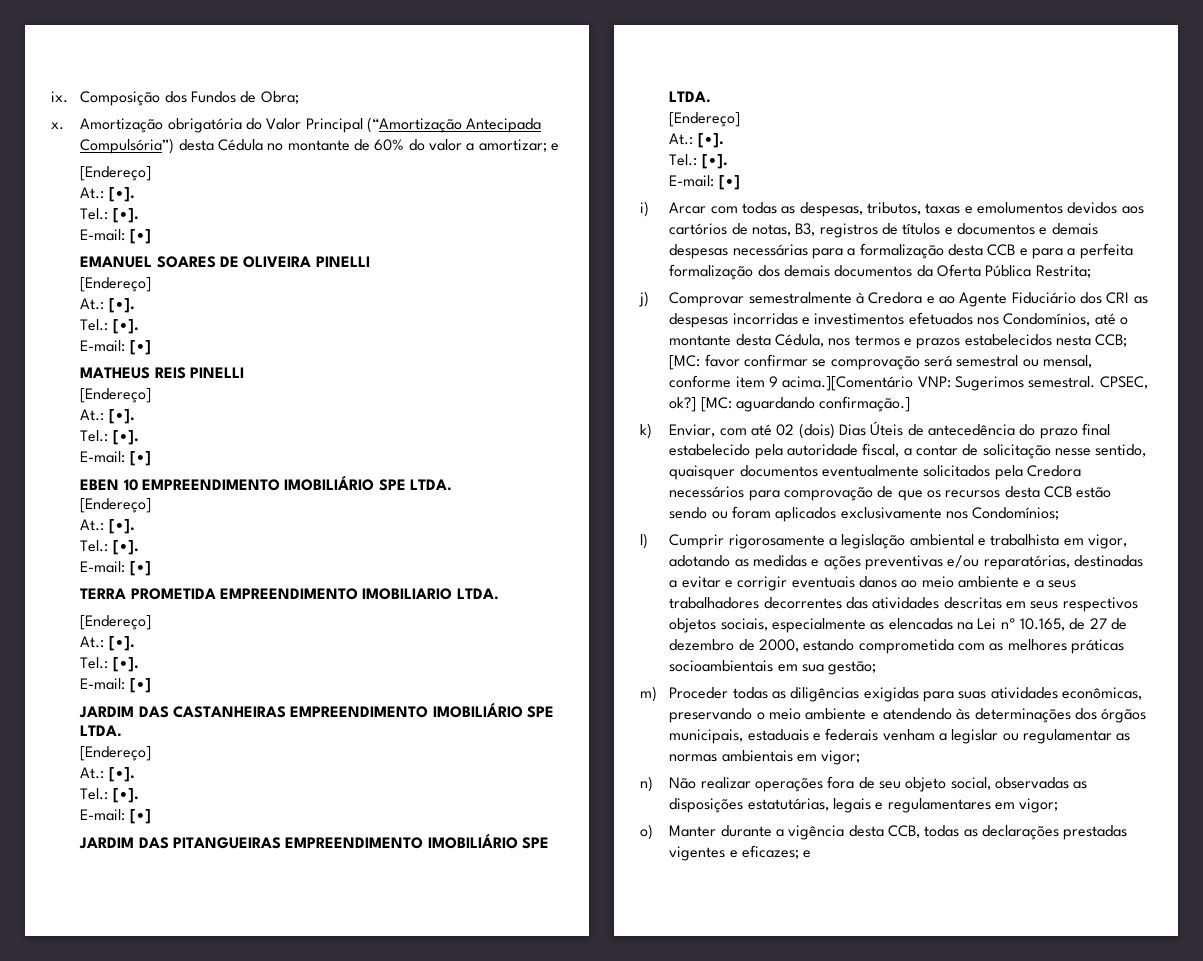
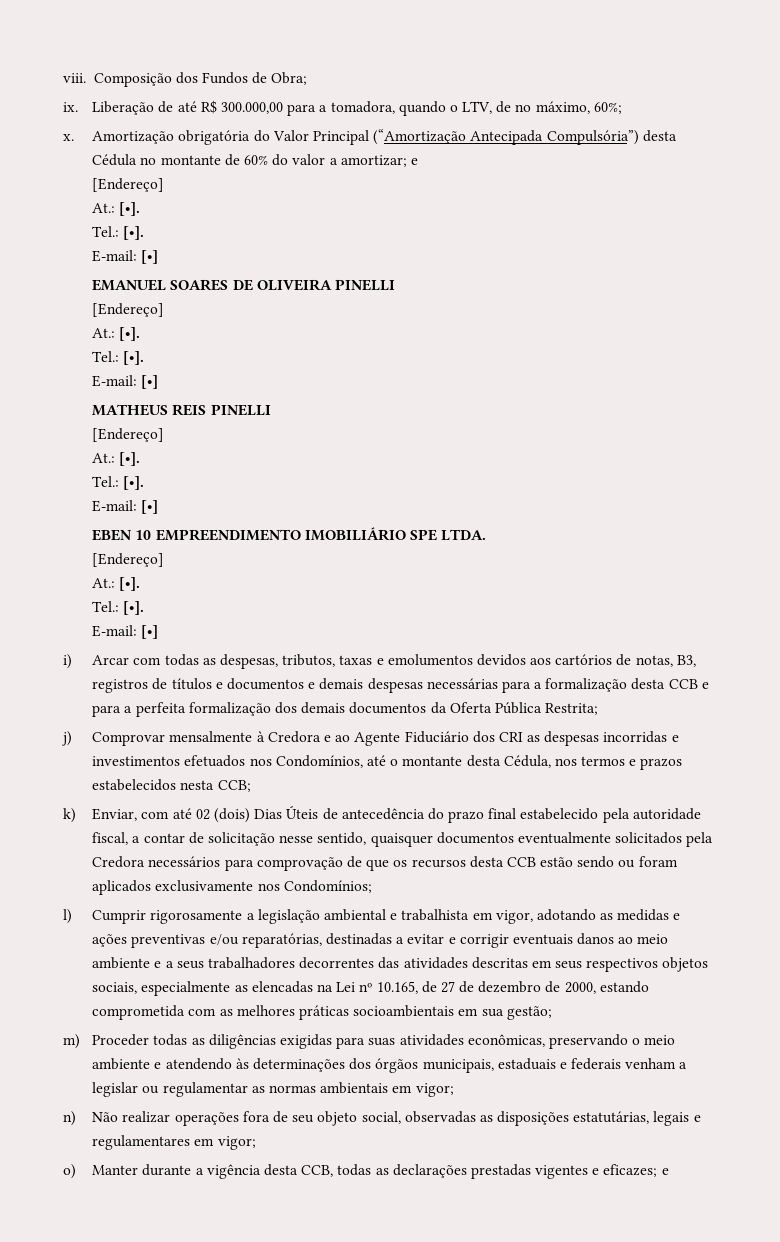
[51,91,68,103] ix. -> [63,73,86,83] viii.
(299, 97) none -> [63,100,622,116] // ix. Liberação de até R$ 300.000,00 para a tomadora, quando o LTV, de no máximo, 60%;
[80,588,499,600] [80,615,152,630] [80,636,135,651] [80,657,139,672] [80,678,151,693] [79,702,554,718] [80,725,123,737] [80,746,152,761] [80,767,135,782] [80,788,139,803] [80,809,151,824] [79,833,549,849] [669,91,712,103] [669,112,741,127] [669,133,724,148] [669,154,728,169] [669,175,740,190] // TERRA PROMETIDA EMPREENDIMENTO IMOBILIARIO LTDA. // [Endereço] // At.: [•]. // Tel.: [•]. // E-mail: [•] // JARDIM DAS CASTANHEIRAS EMPREENDIMENTO IMOBILIÁRIO SPE LTDA. // [Endereço] // At.: [•]. // Tel.: [•]. // E-mail: [•] // JARDIM DAS PITANGUEIRAS EMPREENDIMENTO IMOBILIÁRIO SPE LTDA. // [Endereço] // At.: [•]. // Tel.: [•]. // E-mail: [•] -> (159, 632) none
[748,292,852,304] semestralmente -> [169,731,253,742] mensalmente
[669,354,1092,370] [669,375,1148,391] [669,396,911,412] [MC: favor confirmar se comprovação será semestral ou mensal, conforme item 9 acima.][Comentário VNP: Sugerimos semestral. CPSEC, ok?] [MC: aguardando confirmação.] -> (251, 786) none

